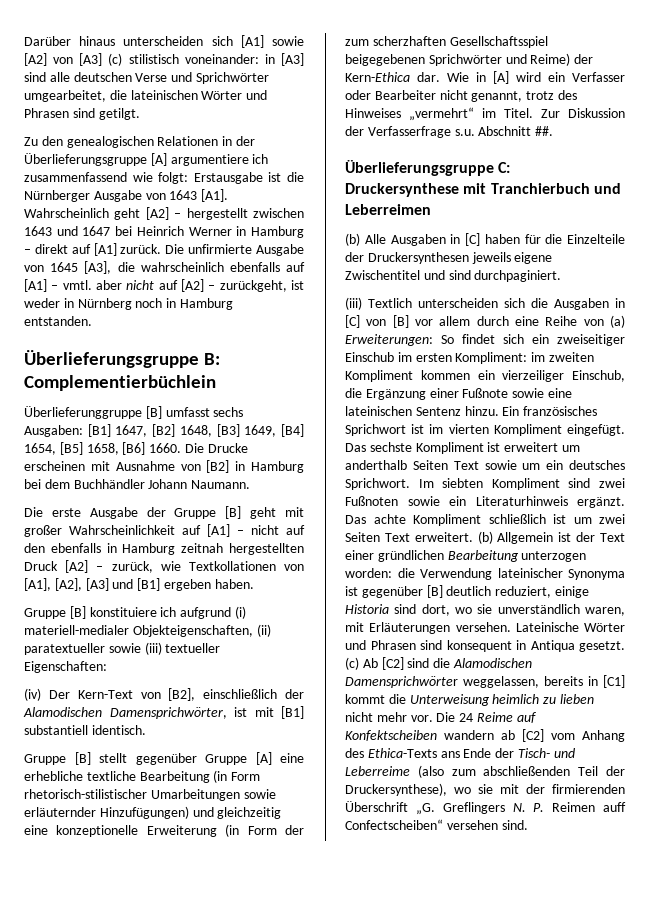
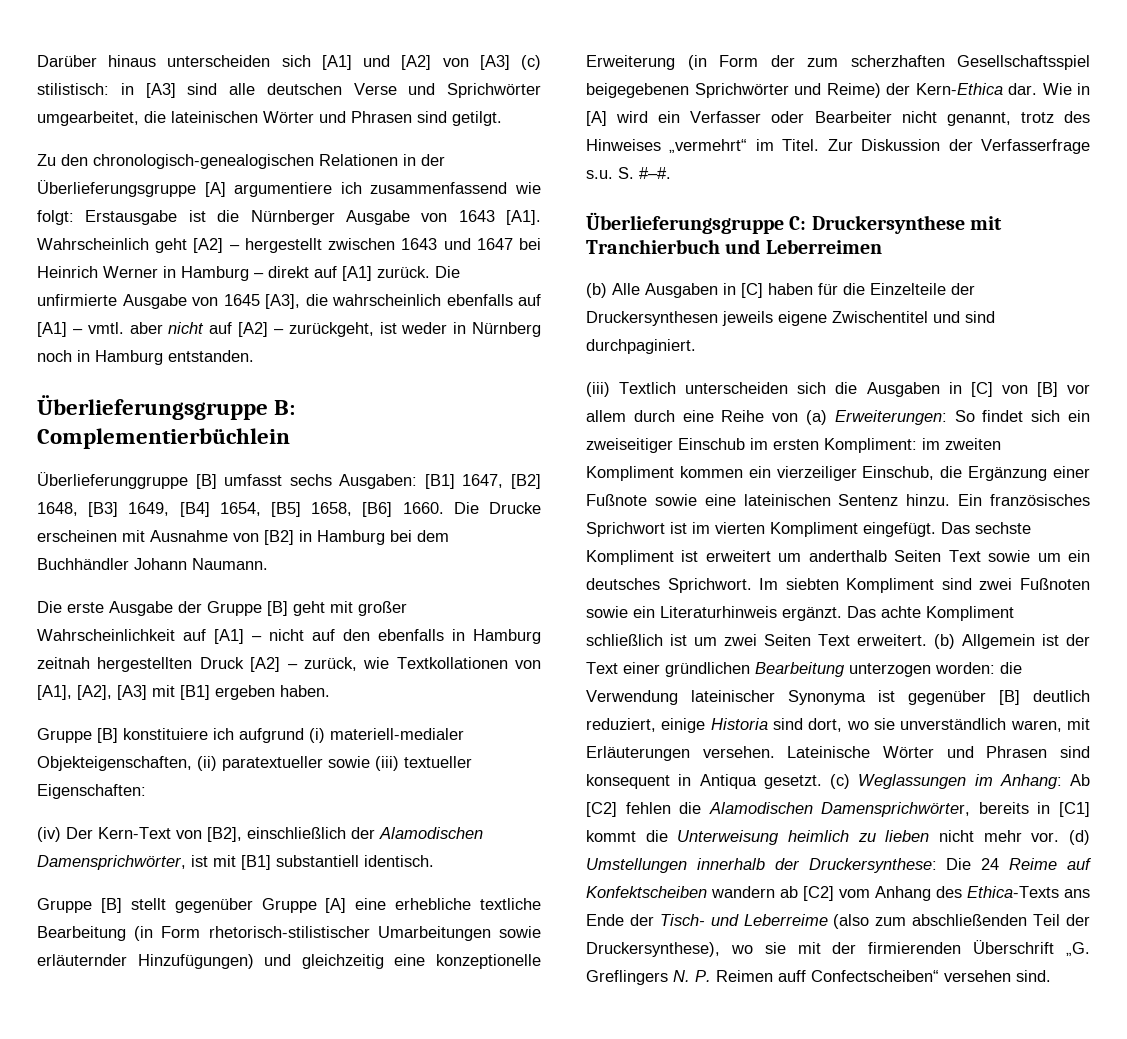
[272,36,305,46] sowie -> [363,55,391,67] und
[128,54,259,64] stilistisch voneinander: -> [37,83,109,95] stilistisch:
[66,136,154,148] genealogischen -> [93,154,314,169] chronologisch-genealogischen
[112,579,134,589] und -> [152,685,175,697] mit
[478,126,554,136] Abschnitt ##. -> [618,167,671,179] S. #–#.
(359, 663) none -> [858,774,1062,789] Weglassungen im Anhang:
[407,658,430,668] sind -> [625,802,671,814] fehlen
[345,676,539,688] Damensprichwörter weggelassen, -> [821,802,971,817] Damensprichwörter,
(433, 718) none -> [1069,830,1090,845] [586,858,937,873] (d) Umstellungen innerhalb der Druckersynthese:

